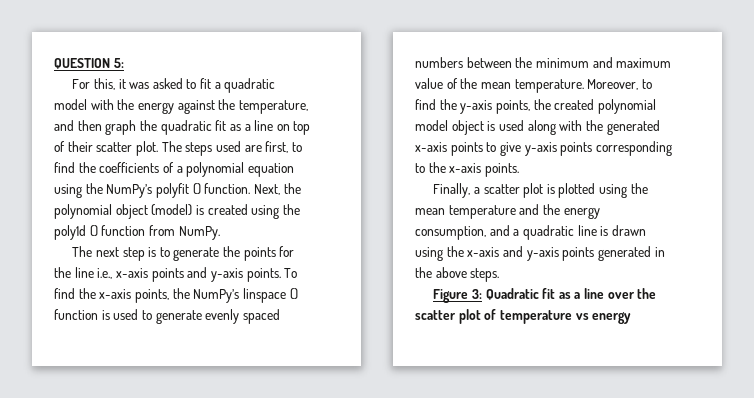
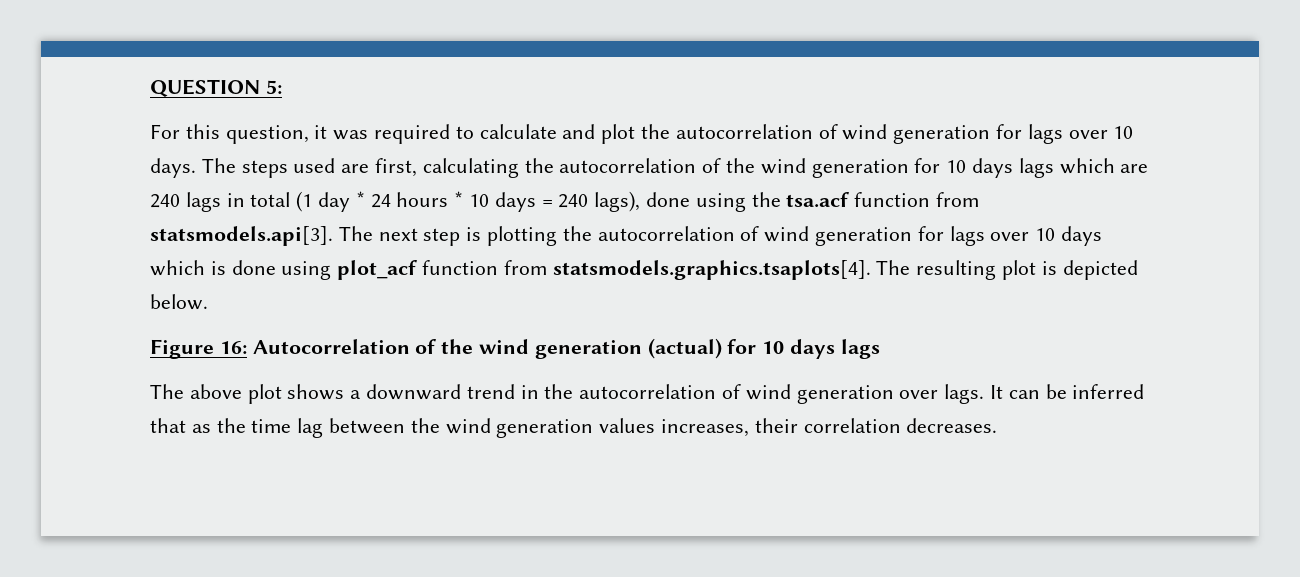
[93,78,276,93] [54,99,308,114] [54,120,311,135] [54,141,158,156] this, it was asked to fit a quadratic model with the energy against the temperature, and then graph the quadratic fit as a line on top of their scatter plot. -> [185,124,1134,144] [150,158,196,178] this question, it was required to calculate and plot the autocorrelation of wind generation for lags over 10 days.
[291,142,302,152] [54,162,294,177] [54,183,301,198] [54,204,300,219] [54,225,220,240] to find the coefficients of a polynomial equation using the NumPy’s polyfit () function. Next, the polynomial object (model) is created using the poly1d () function from NumPy. // -> [422,158,1149,178] [150,191,980,212] [150,226,333,246] calculating the autocorrelation of the wind generation for 10 days lags which are 240 lags in total (1 day * 24 hours * 10 days = 240 lags), done using the tsa.acf function from statsmodels.api[3].
[159,246,295,261] [54,267,298,282] [54,288,298,303] [54,309,280,324] [415,57,672,68] [415,78,652,93] [415,99,656,114] [415,120,660,135] [415,141,672,156] [415,162,519,177] [433,183,648,198] [415,204,600,219] [415,225,646,240] [415,246,665,261] [415,267,500,282] [433,288,657,303] [415,309,632,324] to generate the points for the line i.e., x-axis points and y-axis points. To find the x-axis points, the NumPy’s linspace () function is used to generate evenly spaced numbers between the minimum and maximum value of the mean temperature. Moreover, to find the y-axis points, the created polynomial model object is used along with the generated x-axis points to give y-axis points corresponding to the x-axis points. // Finally, a scatter plot is plotted using the mean temperature and the energy consumption, and a quadratic line is drawn using the x-axis and y-axis points generated in the above steps. // Figure 3: Quadratic fit as a line over the scatter plot of temperature vs energy -> [487,226,1103,246] [150,260,1138,280] [150,294,208,310] [150,338,880,359] [150,384,1145,404] [150,418,998,438] plotting the autocorrelation of wind generation for lags over 10 days which is done using plot_acf function from statsmodels.graphics.tsaplots[4]. The resulting plot is depicted below. // Figure 16: Autocorrelation of the wind generation (actual) for 10 days lags // The above plot shows a downward trend in the autocorrelation of wind generation over lags. It can be inferred that as the time lag between the wind generation values increases, their correlation decreases.

